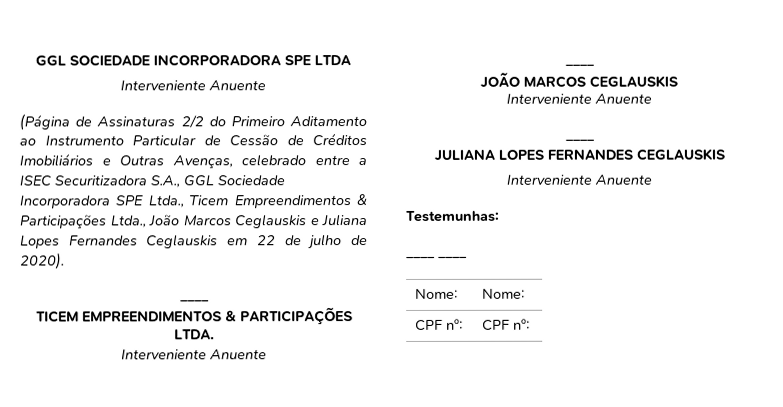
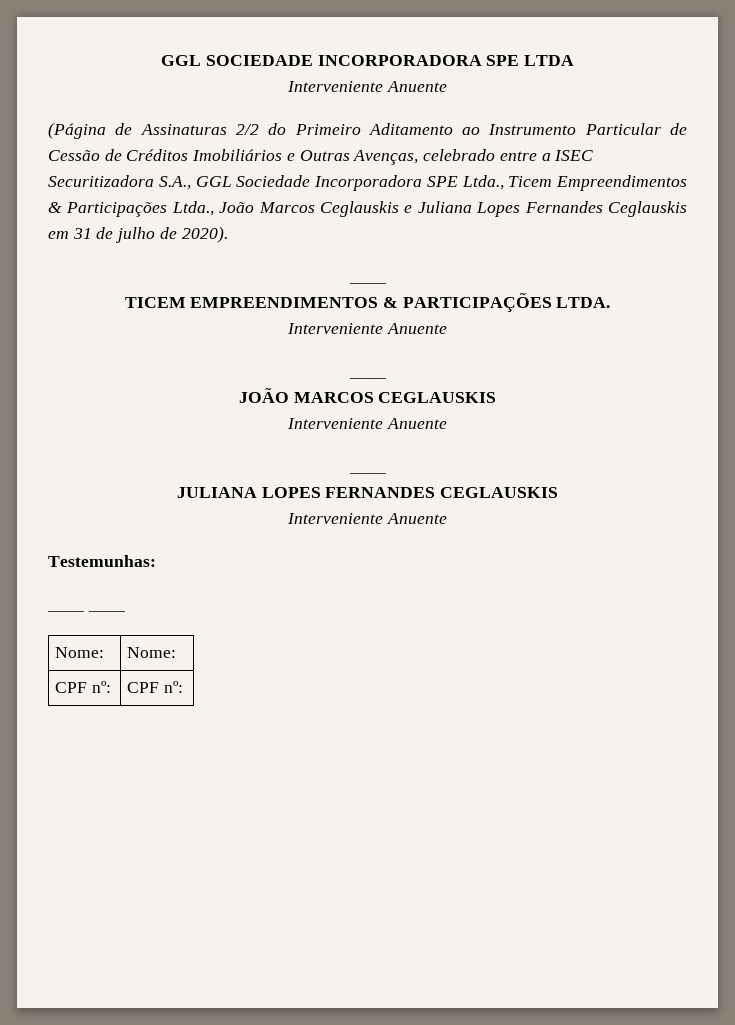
[256,235,276,246] 22 -> [72,228,92,239] 31

